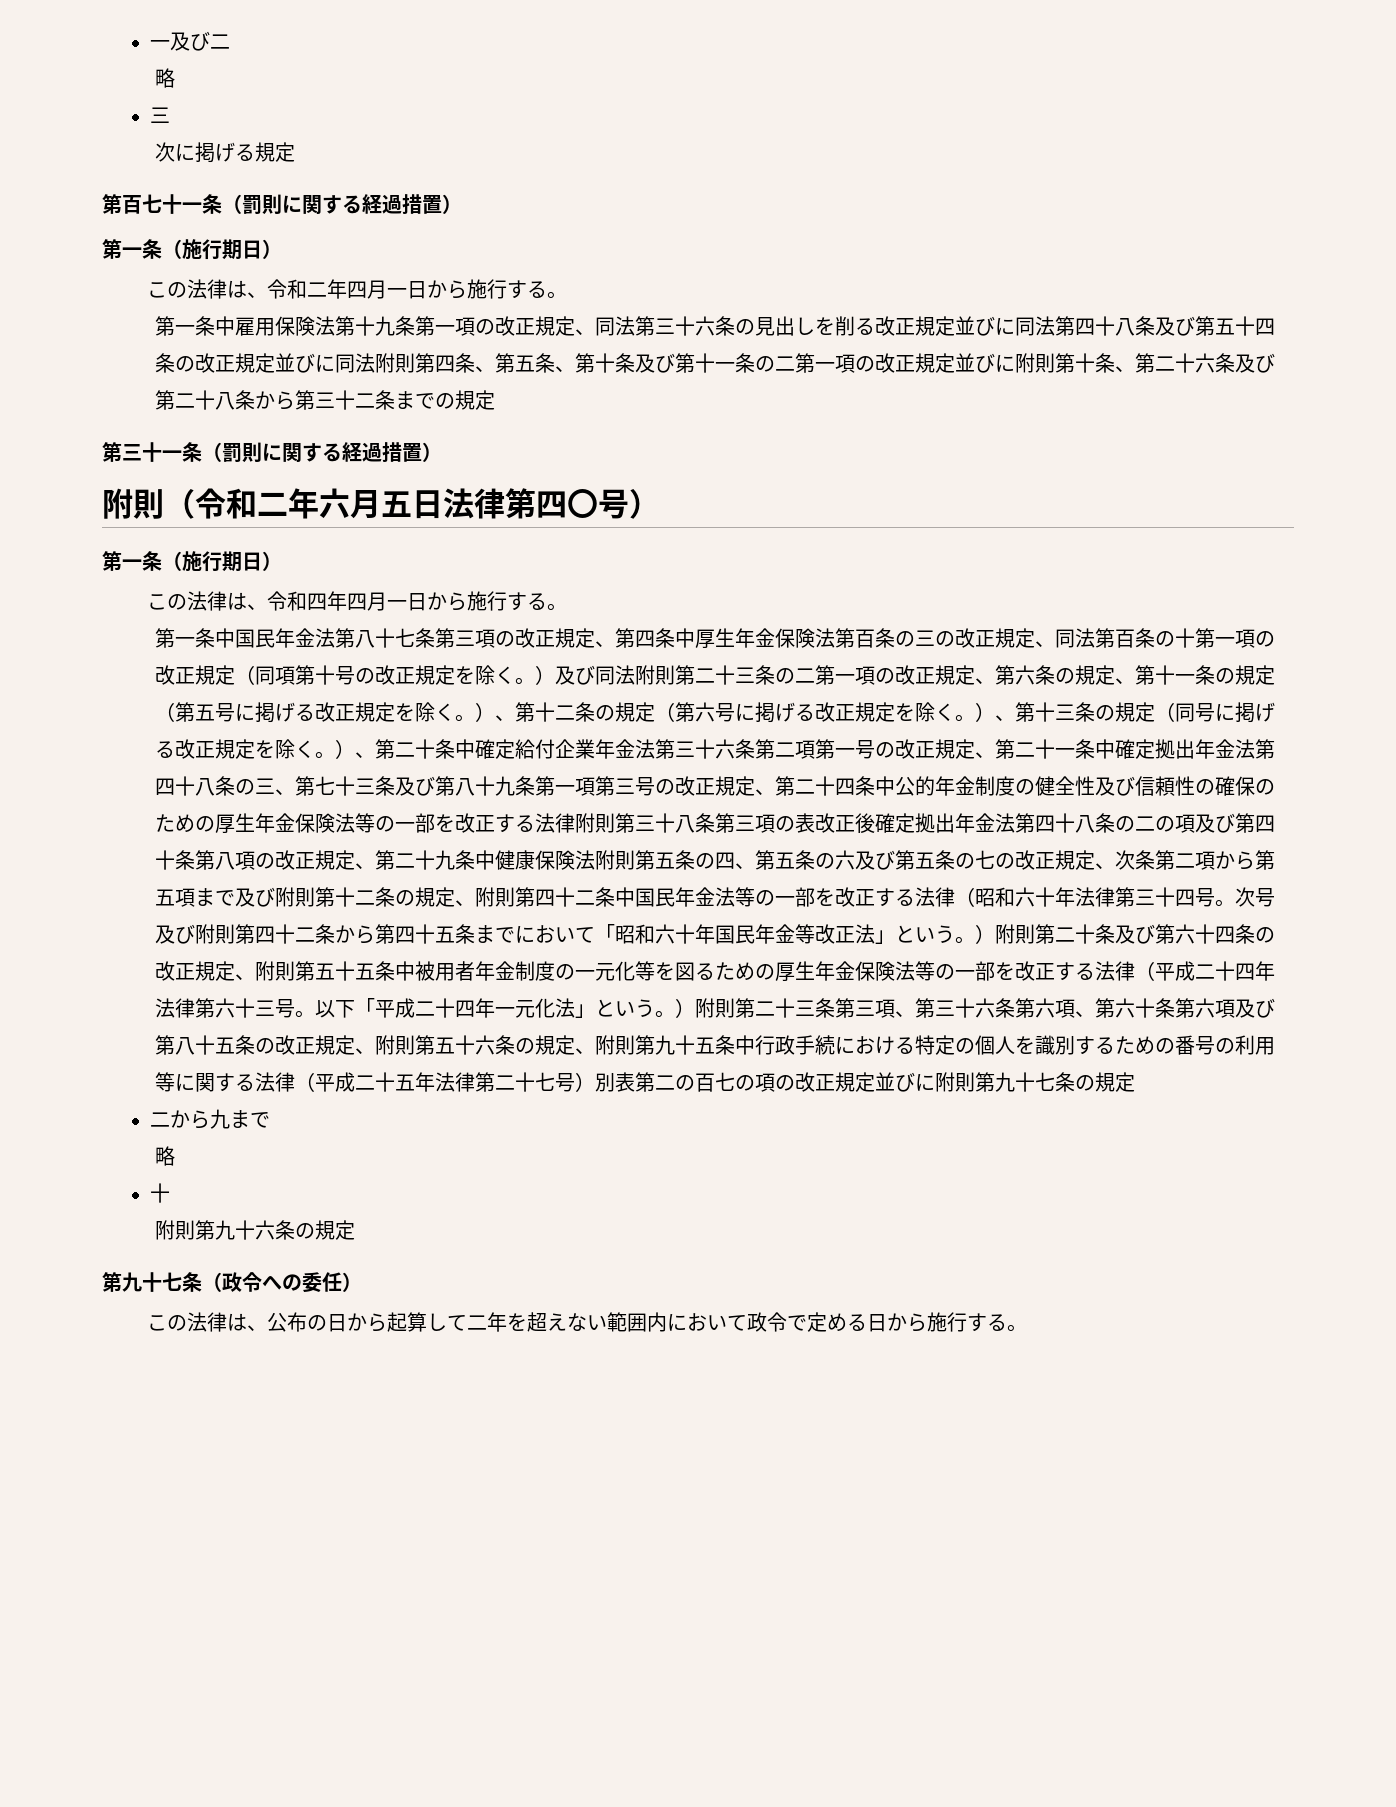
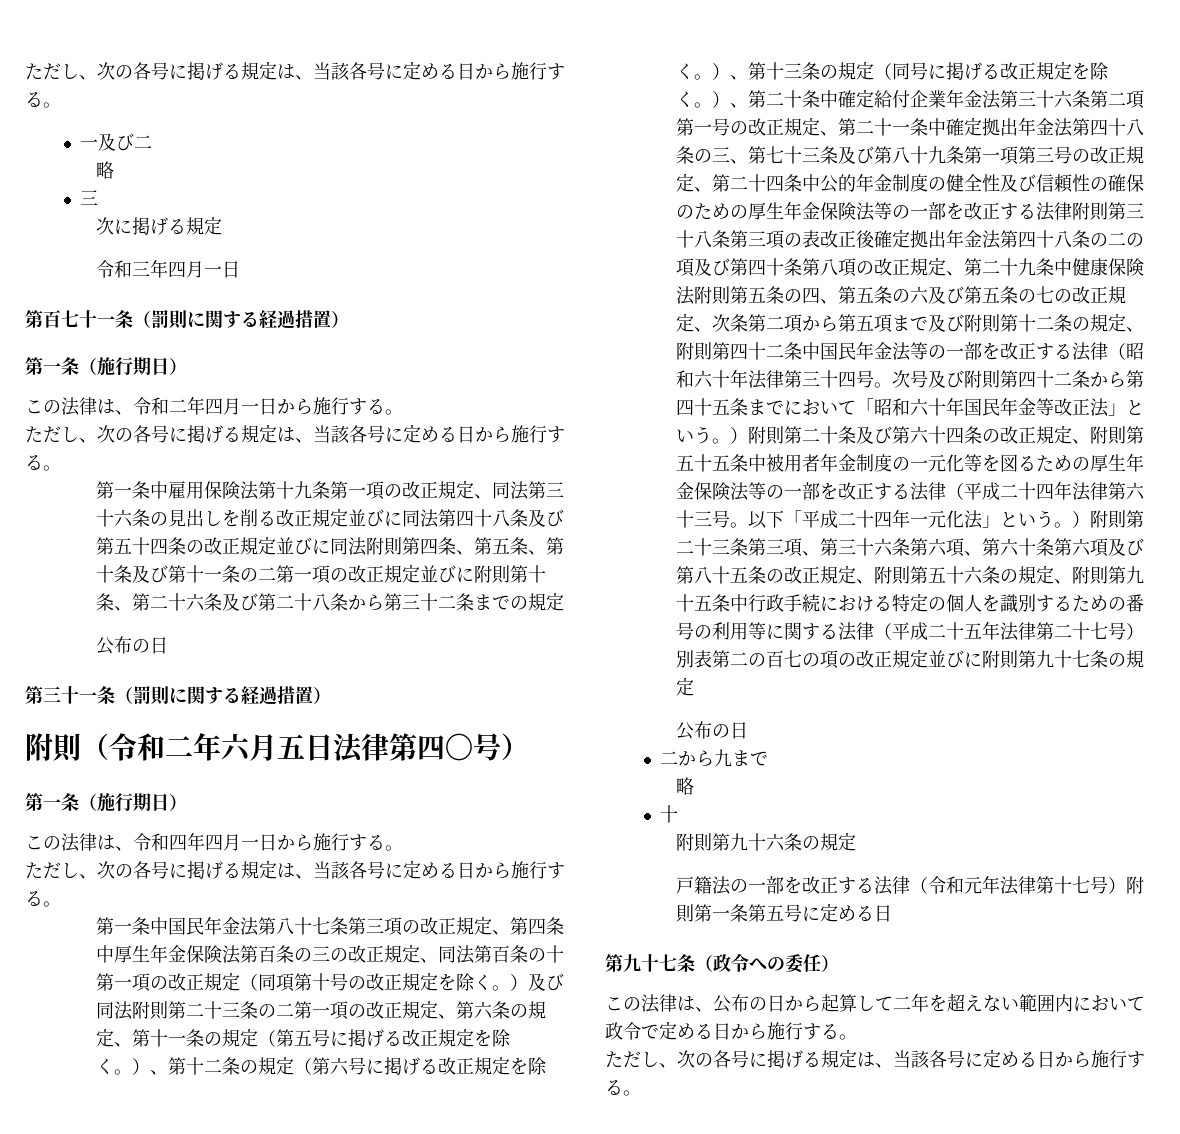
(150, 44) none -> [25,61,565,81] [25,92,61,108] ただし、次の各号に掲げる規定は、当該各号に定める日から施行する。 //
(295, 152) none -> [95,259,240,278] // 令和三年四月一日
(567, 295) none -> [25,424,565,444] [25,455,61,471] // ただし、次の各号に掲げる規定は、当該各号に定める日から施行する。
(495, 400) none -> [95,636,168,655] // 公布の日
(567, 607) none -> [25,860,565,880] [25,891,61,907] // ただし、次の各号に掲げる規定は、当該各号に定める日から施行する。
(1135, 1082) none -> [675,721,748,740] // 公布の日
(355, 1230) none -> [675,875,1144,895] [675,903,892,923] // 戸籍法の一部を改正する法律（令和元年法律第十七号）附則第一条第五号に定める日
(1027, 1328) none -> [605,1049,1145,1069] [605,1080,641,1096] // ただし、次の各号に掲げる規定は、当該各号に定める日から施行する。

